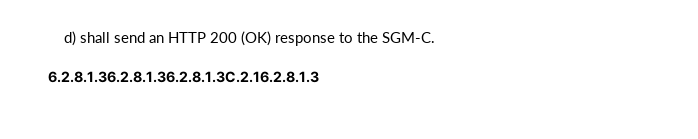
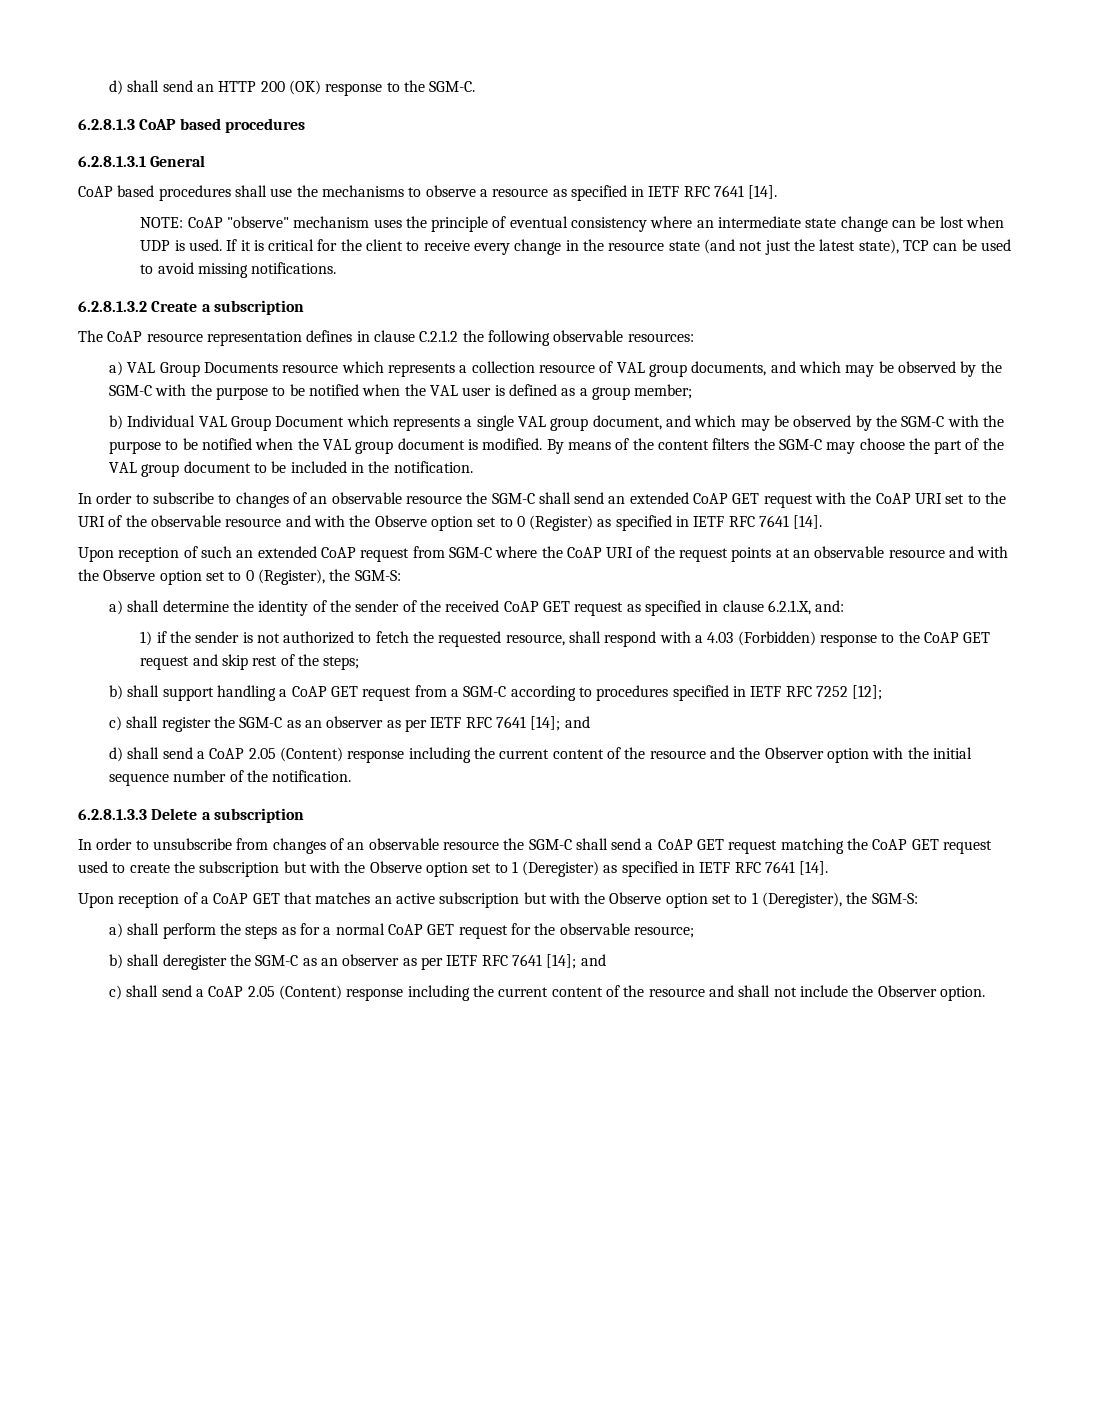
[48,71,319,83] 6.2.8.1.36.2.8.1.36.2.8.1.3C.2.16.2.8.1.3 -> [78,118,305,133] [78,155,206,167] [78,185,778,201] [140,216,1004,232] [140,239,1011,255] [140,262,337,278] [78,300,304,315] [78,330,694,346] [109,361,1002,377] [109,384,693,400] [109,415,1004,431] [109,438,1004,454] [109,461,473,477] [78,492,1007,508] [78,515,823,531] [78,546,1009,562] [78,569,401,585] [109,600,845,616] [140,631,991,647] [140,654,360,670] [109,685,883,701] [109,716,590,732] [109,747,972,763] [109,770,352,786] [78,808,304,823] [78,838,993,854] [78,861,829,877] [78,892,918,908] [109,923,694,939] [109,954,606,970] [109,985,985,1001] 6.2.8.1.3 CoAP based procedures // 6.2.8.1.3.1 General // CoAP based procedures shall use the mechanisms to observe a resource as specified in IETF RFC 7641 [14]. // NOTE: CoAP "observe" mechanism uses the principle of eventual consistency where an intermediate state change can be lost when UDP is used. If it is critical for the client to receive every change in the resource state (and not just the latest state), TCP can be used to avoid missing notifications. // 6.2.8.1.3.2 Create a subscription // The CoAP resource representation defines in clause C.2.1.2 the following observable resources: // a) VAL Group Documents resource which represents a collection resource of VAL group documents, and which may be observed by the SGM-C with the purpose to be notified when the VAL user is defined as a group member; // b) Individual VAL Group Document which represents a single VAL group document, and which may be observed by the SGM-C with the purpose to be notified when the VAL group document is modified. By means of the content filters the SGM-C may choose the part of the VAL group document to be included in the notification. // In order to subscribe to changes of an observable resource the SGM-C shall send an extended CoAP GET request with the CoAP URI set to the URI of the observable resource and with the Observe option set to 0 (Register) as specified in IETF RFC 7641 [14]. // Upon reception of such an extended CoAP request from SGM-C where the CoAP URI of the request points at an observable resource and with the Observe option set to 0 (Register), the SGM-S: // a) shall determine the identity of the sender of the received CoAP GET request as specified in clause 6.2.1.X, and: // 1) if the sender is not authorized to fetch the requested resource, shall respond with a 4.03 (Forbidden) response to the CoAP GET request and skip rest of the steps; // b) shall support handling a CoAP GET request from a SGM-C according to procedures specified in IETF RFC 7252 [12]; // c) shall register the SGM-C as an observer as per IETF RFC 7641 [14]; and // d) shall send a CoAP 2.05 (Content) response including the current content of the resource and the Observer option with the initial sequence number of the notification. // 6.2.8.1.3.3 Delete a subscription // In order to unsubscribe from changes of an observable resource the SGM-C shall send a CoAP GET request matching the CoAP GET request used to create the subscription but with the Observe option set to 1 (Deregister) as specified in IETF RFC 7641 [14]. // Upon reception of a CoAP GET that matches an active subscription but with the Observe option set to 1 (Deregister), the SGM-S: // a) shall perform the steps as for a normal CoAP GET request for the observable resource; // b) shall deregister the SGM-C as an observer as per IETF RFC 7641 [14]; and // c) shall send a CoAP 2.05 (Content) response including the current content of the resource and shall not include the Observer option.

